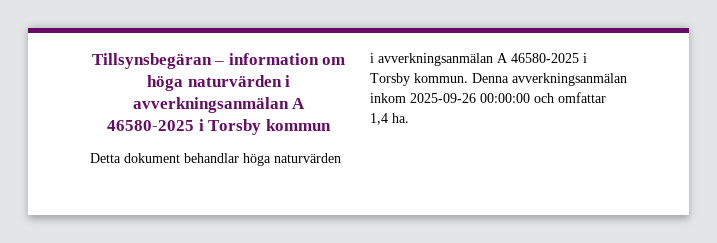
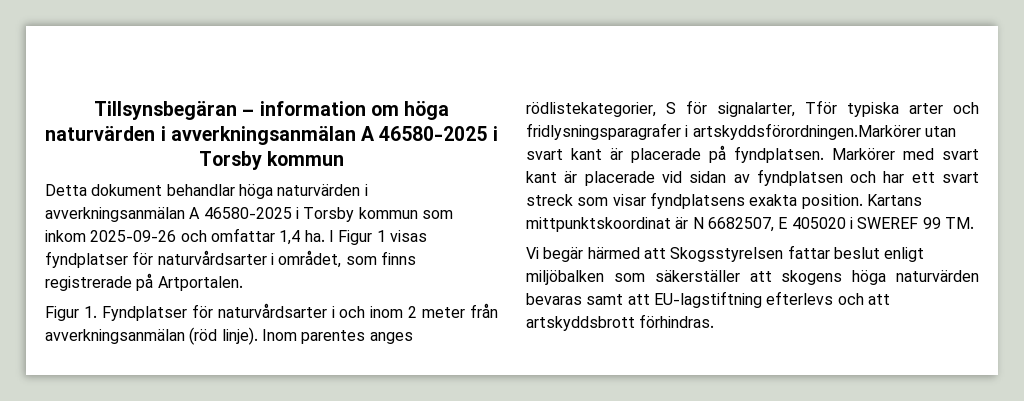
[414,73,627,86] kommun. Denna avverkningsanmälan -> [358,207,453,219] kommun som
[480,93,530,103] 00:00:00 -> (177, 236) none
(409, 118) none -> [328,230,427,245] [45,250,416,268] [45,273,243,291] [45,303,498,321] [45,327,413,345] [526,100,979,117] [526,123,956,140] [526,145,979,163] [526,169,980,186] [526,192,922,209] [526,217,974,232] [526,245,925,262] [526,270,979,285] [526,291,890,308] [526,314,715,331] I Figur 1 visas fyndplatser för naturvårdsarter i området, som finns registrerade på Artportalen. // Figur 1. Fyndplatser för naturvårdsarter i och inom 2 meter från avverkningsanmälan (röd linje). Inom parentes anges rödlistekategorier, S för signalarter, Tför typiska arter och fridlysningsparagrafer i artskyddsförordningen.Markörer utan svart kant är placerade på fyndplatsen. Markörer med svart kant är placerade vid sidan av fyndplatsen och har ett svart streck som visar fyndplatsens exakta position. Kartans mittpunktskoordinat är N 6682507, E 405020 i SWEREF 99 TM. // Vi begär härmed att Skogsstyrelsen fattar beslut enligt miljöbalken som säkerställer att skogens höga naturvärden bevaras samt att EU-lagstiftning efterlevs och att artskyddsbrott förhindras.

